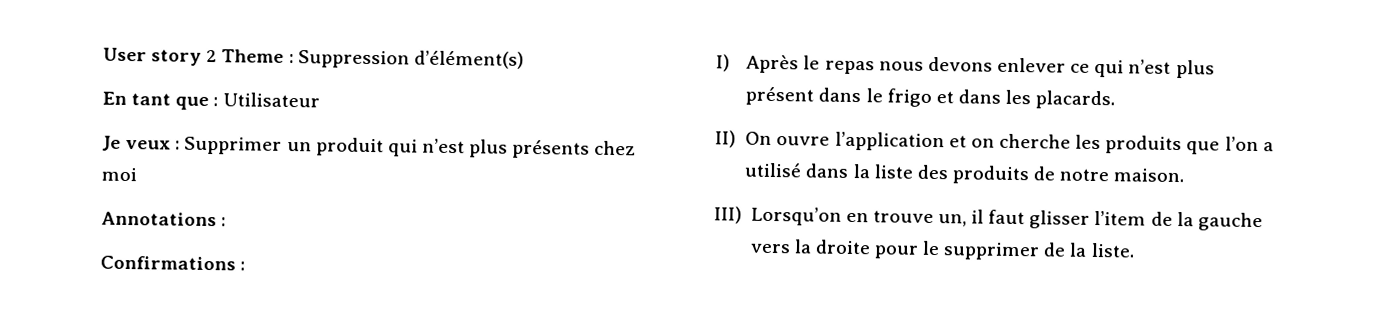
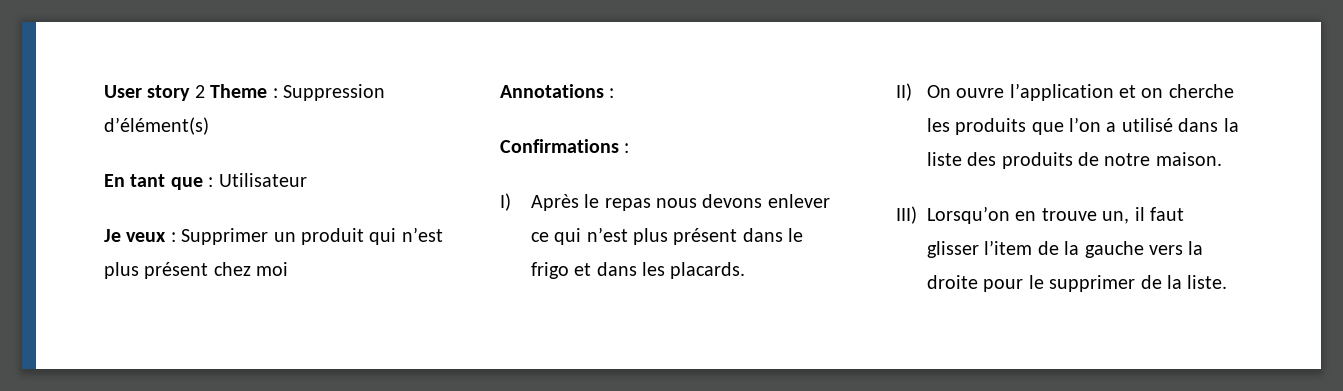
[512,139,591,159] présents -> [144,262,209,279] présent

